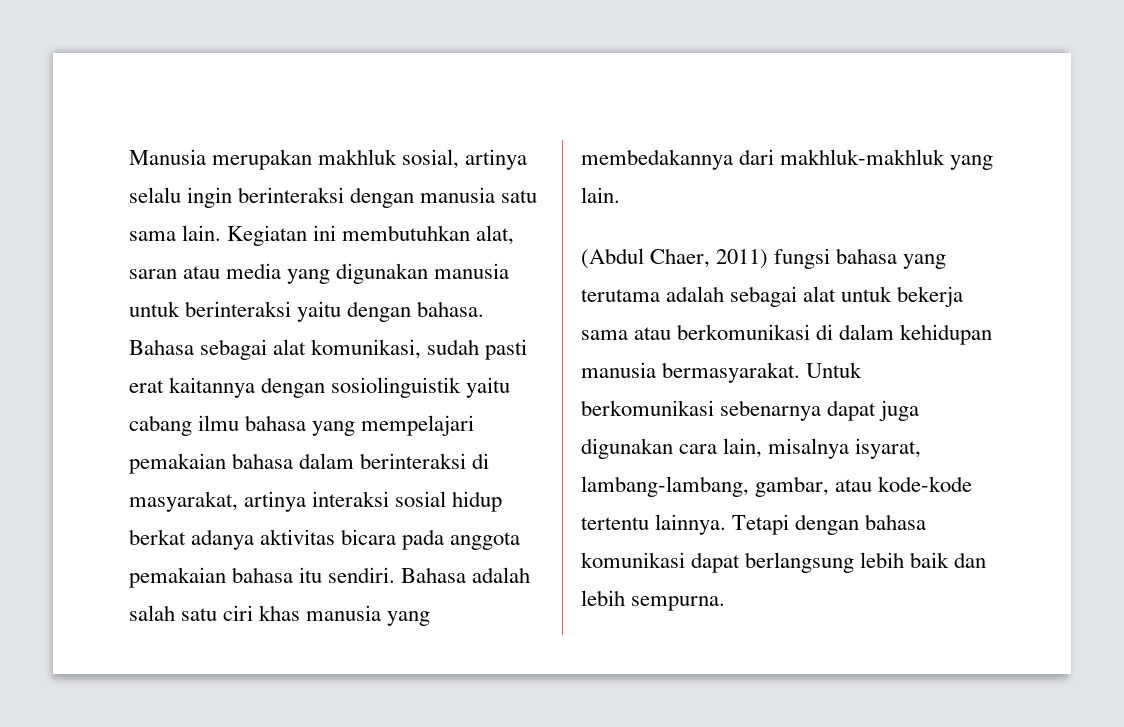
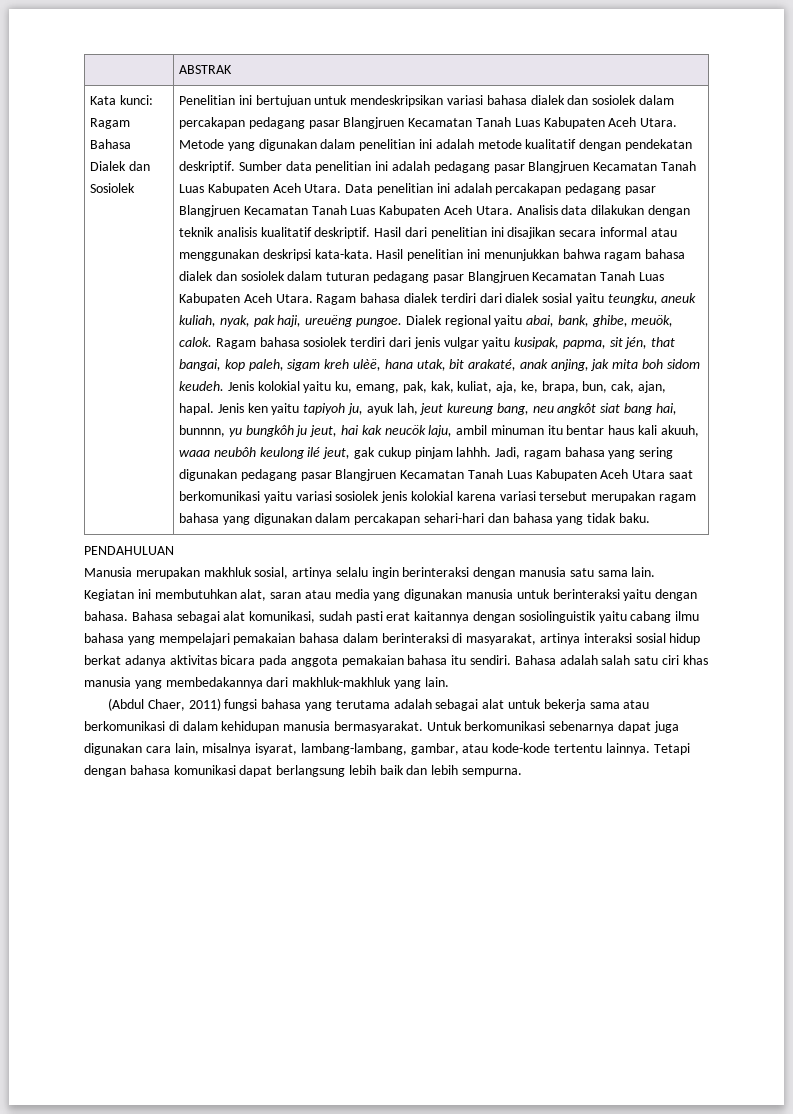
(129, 157) none -> [179,65,233,74] [90,95,153,105] [90,118,131,129] [90,139,132,149] [90,161,150,171] [90,183,136,193] [179,95,674,107] [179,117,678,129] [179,139,692,151] [179,161,696,173] [179,183,656,195] [179,205,690,217] [179,227,677,239] [179,249,686,261] [179,271,664,283] [179,293,697,305] [179,315,674,327] [179,337,676,349] [179,359,700,371] [179,381,666,393] [179,403,677,415] [179,425,699,437] [179,447,674,459] [179,469,693,481] [179,491,696,503] [179,513,650,525] [84,546,174,555] | ABSTRAK // Kata kunci: Ragam Bahasa Dialek dan Sosiolek | Penelitian ini bertujuan untuk mendeskripsikan variasi bahasa dialek dan sosiolek dalam percakapan pedagang pasar Blangjruen Kecamatan Tanah Luas Kabupaten Aceh Utara. Metode yang digunakan dalam penelitian ini adalah metode kualitatif dengan pendekatan deskriptif. Sumber data penelitian ini adalah pedagang pasar Blangjruen Kecamatan Tanah Luas Kabupaten Aceh Utara. Data penelitian ini adalah percakapan pedagang pasar Blangjruen Kecamatan Tanah Luas Kabupaten Aceh Utara. Analisis data dilakukan dengan teknik analisis kualitatif deskriptif. Hasil dari penelitian ini disajikan secara informal atau menggunakan deskripsi kata-kata. Hasil penelitian ini menunjukkan bahwa ragam bahasa dialek dan sosiolek dalam tuturan pedagang pasar Blangjruen Kecamatan Tanah Luas Kabupaten Aceh Utara. Ragam bahasa dialek terdiri dari dialek sosial yaitu teungku, aneuk kuliah, nyak, pak haji, ureuëng pungoe. Dialek regional yaitu abai, bank, ghibe, meuök, calok. Ragam bahasa sosiolek terdiri dari jenis vulgar yaitu kusipak, papma, sit jén, that bangai, kop paleh, sigam kreh ulèë, hana utak, bit arakaté, anak anjing, jak mita boh sidom keudeh. Jenis kolokial yaitu ku, emang, pak, kak, kuliat, aja, ke, brapa, bun, cak, ajan, hapal. Jenis ken yaitu tapiyoh ju, ayuk lah, jeut kureung bang, neu angkôt siat bang hai, bunnnn, yu bungkôh ju jeut, hai kak neucök laju, ambil minuman itu bentar haus kali akuuh, waaa neubôh keulong ilé jeut, gak cukup pinjam lahhh. Jadi, ragam bahasa yang sering digunakan pedagang pasar Blangjruen Kecamatan Tanah Luas Kabupaten Aceh Utara saat berkomunikasi yaitu variasi sosiolek jenis kolokial karena variasi tersebut merupakan ragam bahasa yang digunakan dalam percakapan sehari-hari dan bahasa yang tidak baku. // PENDAHULUAN //

